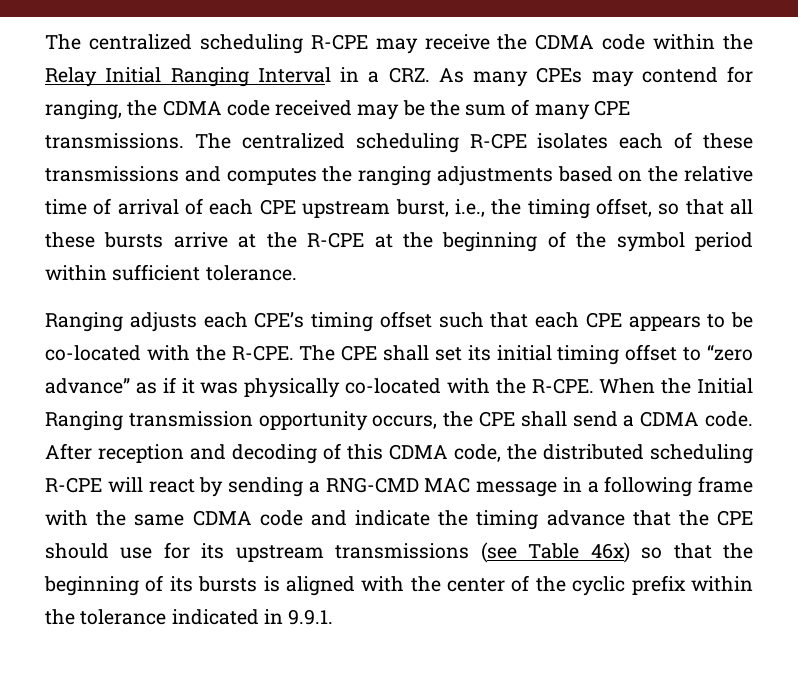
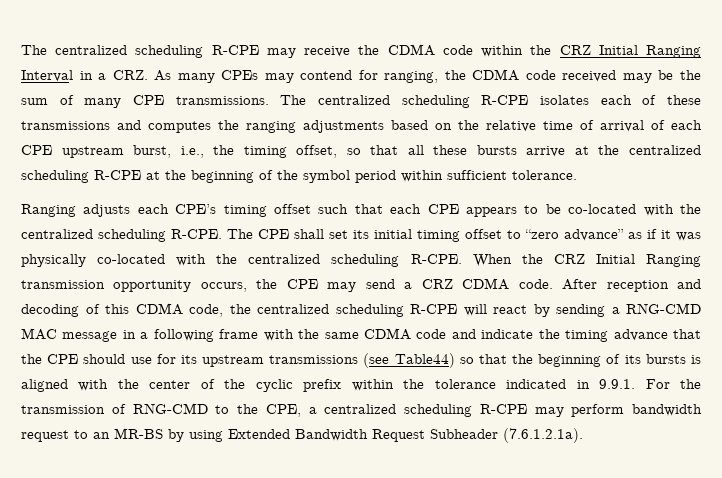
[45,67,97,87] Relay -> [559,45,591,55] CRZ
(297, 240) none -> [629,145,701,155] [21,170,89,183] centralized scheduling
(226, 353) none -> [21,229,166,242] centralized scheduling
(526, 386) none -> [248,254,400,267] centralized scheduling
(692, 386) none -> [553,254,585,264] CRZ
[520,411,567,427] shall -> [327,282,357,292] may
(635, 421) none -> [421,279,453,289] CRZ
[543,444,644,460] distributed -> [257,304,329,314] centralized
[528,542,630,563] Table 46x) -> [394,353,455,368] Table44)
(334, 617) none -> [645,379,701,389] [21,403,702,417] [21,428,583,443] For the transmission of RNG-CMD to the CPE, a centralized scheduling R-CPE may perform bandwidth request to an MR-BS by using Extended Bandwidth Request Subheader (7.6.1.2.1a).

